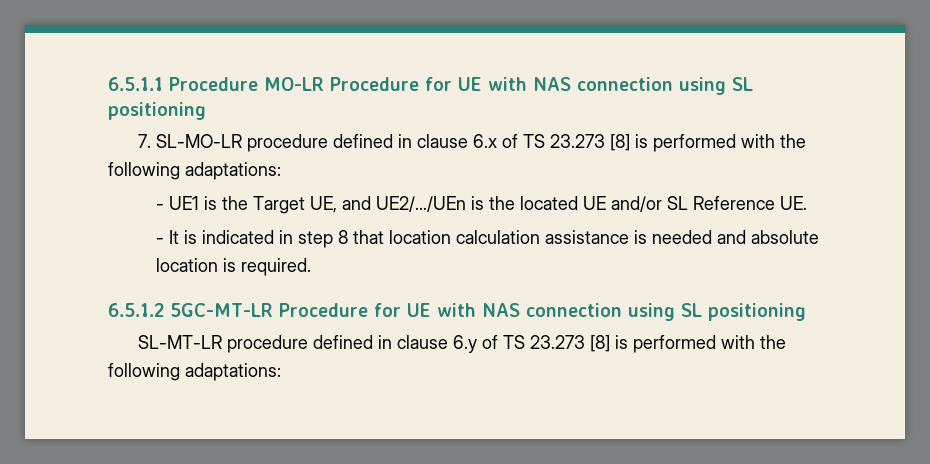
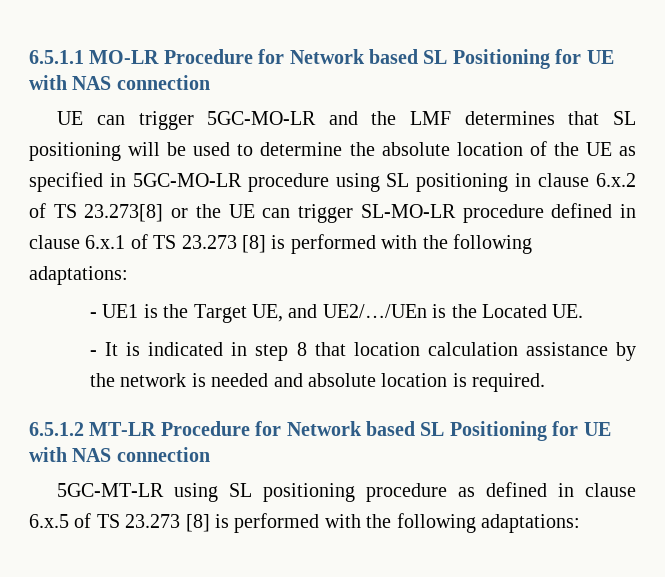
[169,77,258,91] Procedure -> (84, 57) none
[458,77,753,95] [108,102,206,120] [138,134,152,148] UE with NAS connection using SL positioning // 7. -> [289,49,614,69] [29,75,210,90] [57,111,636,130] [29,141,637,161] [29,172,637,192] [29,203,354,223] Network based SL Positioning for UE with NAS connection // UE can trigger 5GC-MO-LR and the LMF determines that SL positioning will be used to determine the absolute location of the UE as specified in 5GC-MO-LR procedure using SL positioning in clause 6.x.2 of TS 23.273[8] or the UE can trigger
[473,134,498,148] 6.x -> [85,235,126,249] 6.x.1
[519,196,775,212] located UE and/or SL Reference -> [481,304,547,318] Located
(629, 237) none -> [616,342,636,361] [89,373,187,387] by the network
[170,303,806,321] [138,335,478,353] 5GC-MT-LR Procedure for UE with NAS connection using SL positioning // SL-MT-LR procedure defined in clause 6.y -> [89,421,611,441] [29,447,210,462] [57,482,636,502] [29,514,69,528] MT-LR Procedure for Network based SL Positioning for UE with NAS connection // 5GC-MT-LR using SL positioning procedure as defined in clause 6.x.5

